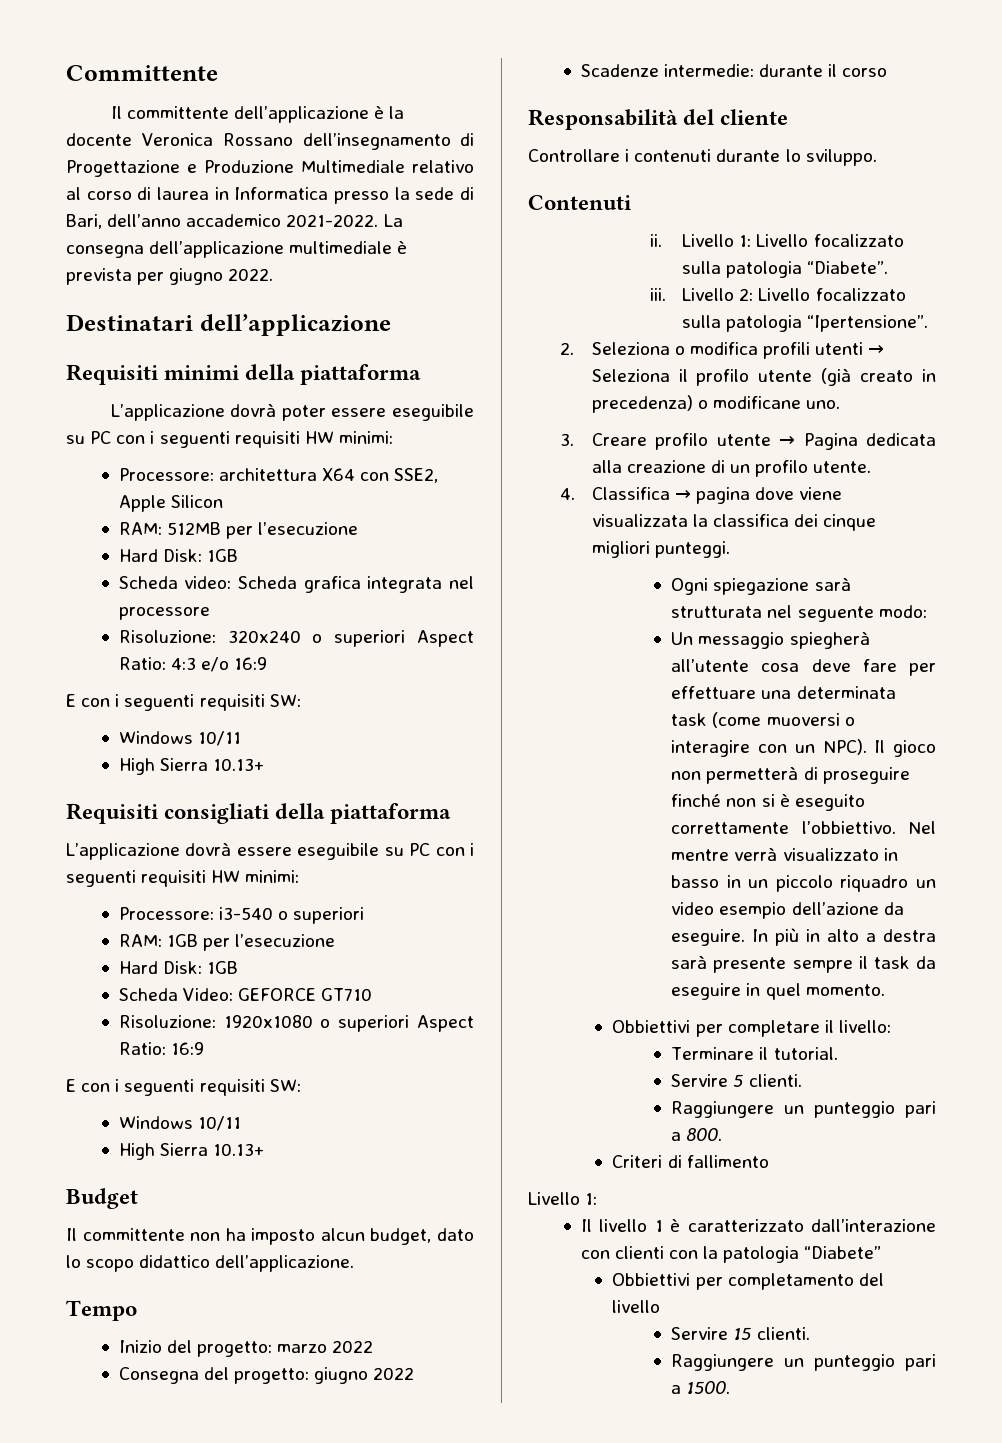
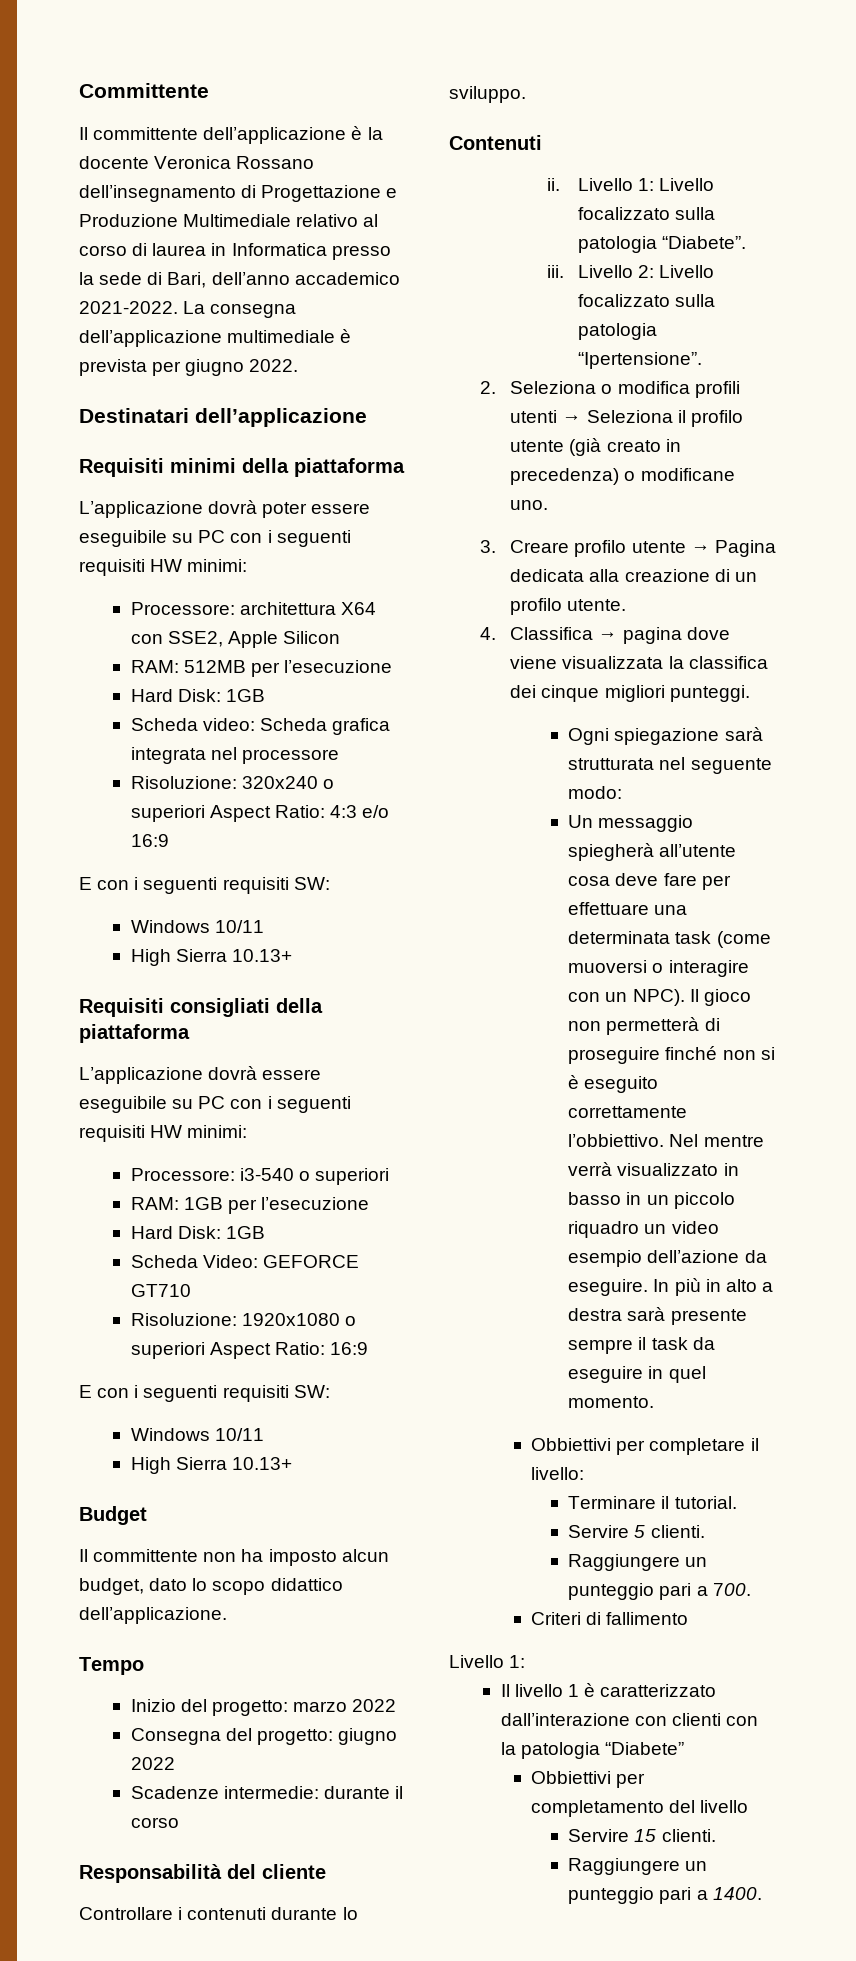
[686,1128,723,1141] 800. -> [712,1583,751,1596] 700.
[686,1381,731,1394] 1500. -> [712,1887,762,1900] 1400.

